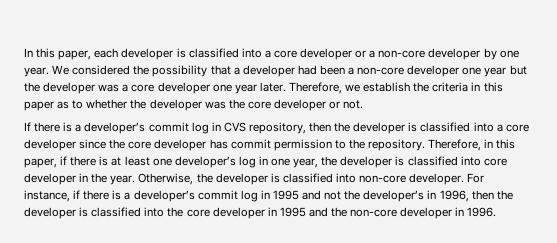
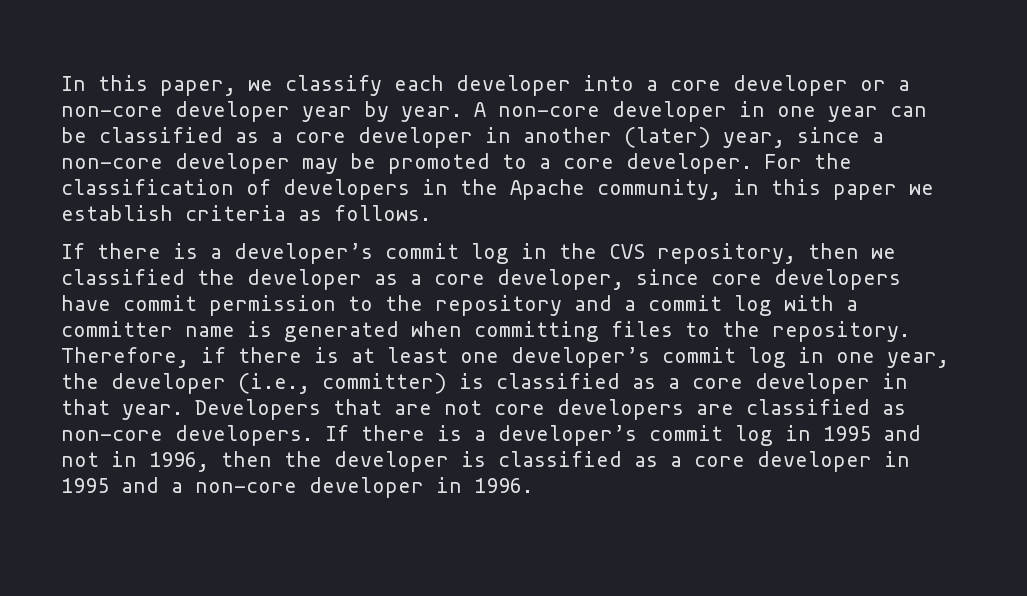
[94,48,239,60] each developer is classified -> [248,75,571,96] we classify each developer
[483,48,519,60] [24,65,527,77] [24,82,503,94] [24,99,364,111] [24,122,221,134] by one year. We considered the possibility that a developer had been a non-core developer one year but the developer was a core developer one year later. Therefore, we establish the criteria in this paper as to whether the developer was the core developer or not. // If there is a developer’s commit log in -> [302,101,927,122] [61,127,884,148] [61,153,852,174] [61,179,934,200] [61,205,431,221] [61,243,597,264] year by year. A non-core developer in one year can be classified as a core developer in another (later) year, since a non-core developer may be promoted to a core developer. For the classification of developers in the Apache community, in this paper we establish criteria as follows. // If there is a developer’s commit log in the
[334,122,529,134] [24,139,516,151] [24,158,57,168] the developer is classified into a core developer since the core developer has commit permission to the repository. Therefore, in this paper, -> [871,248,896,259] [61,269,901,290] [61,295,858,316] [61,321,910,342] [61,347,189,368] we classified the developer as a core developer, since core developers have commit permission to the repository and a commit log with a committer name is generated when committing files to the repository. Therefore,
(236, 162) none -> [662,347,736,363] commit
[395,156,507,166] [24,173,485,185] [24,190,81,202] is classified into core developer in the year. Otherwise, the developer is classified into non-core developer. For instance, if -> [238,373,908,394] [61,399,906,420] [61,425,349,446] (i.e., committer) is classified as a core developer in that year. Developers that are not core developers are classified as non-core developers. If
[344,190,425,202] the developer’s -> (99, 459) none
[144,207,184,217] into the -> [634,456,682,467] as a
[331,207,348,217] the -> [171,482,183,493] a

